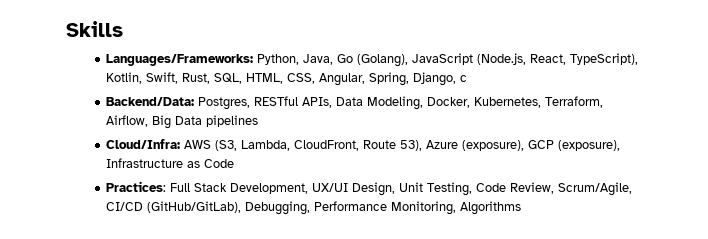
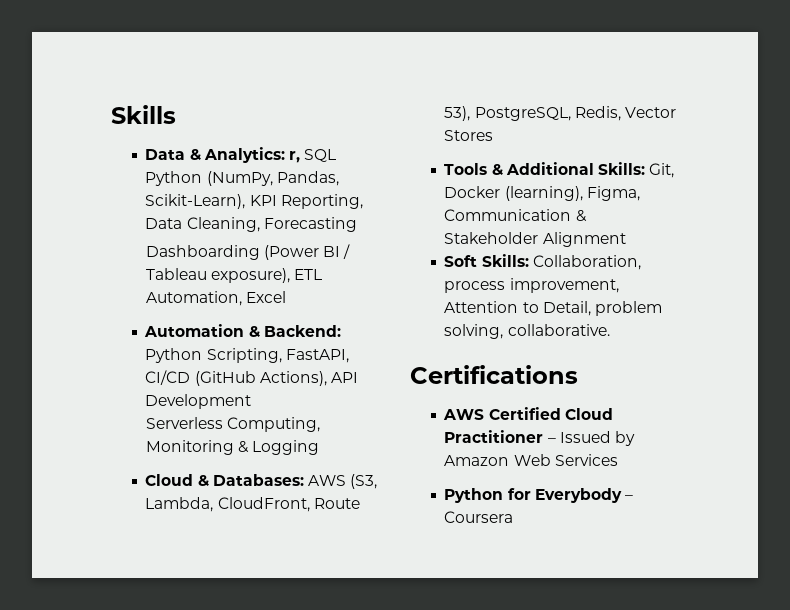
[106,53,639,67] [106,72,468,86] [106,96,604,110] [106,115,259,129] [106,139,181,149] Languages/Frameworks: Python, Java, Go (Golang), JavaScript (Node.js, React, TypeScript), Kotlin, Swift, Rust, SQL, HTML, CSS, Angular, Spring, Django, c // Backend/Data: Postgres, RESTful APIs, Data Modeling, Docker, Kubernetes, Terraform, Airflow, Big Data pipelines // Cloud/Infra: -> [145,147,337,163] [145,171,339,186] [145,194,363,209] [145,217,357,232] [145,244,351,260] [145,268,323,283] [145,291,287,306] [144,324,341,337] [145,348,349,363] [145,370,359,386] [145,394,252,409] [145,417,321,432] [145,440,320,455] [145,474,304,486] Data & Analytics: r, SQL Python (NumPy, Pandas, Scikit-Learn), KPI Reporting, Data Cleaning, Forecasting // Dashboarding (Power BI / Tableau exposure), ETL Automation, Excel // Automation & Backend: Python Scripting, FastAPI, CI/CD (GitHub Actions), API Development // Serverless Computing, Monitoring & Logging // Cloud & Databases:
[426,140,621,151] [106,158,235,168] [106,181,633,196] [106,201,522,215] Azure (exposure), GCP (exposure), Infrastructure as Code // Practices: Full Stack Development, UX/UI Design, Unit Testing, Code Review, Scrum/Agile, CI/CD (GitHub/GitLab), Debugging, Performance Monitoring, Algorithms -> [474,106,677,121] [444,130,494,141] [444,162,675,178] [444,186,640,201] [444,209,587,222] [444,232,626,247] [444,254,641,270] [444,278,619,293] [444,301,663,316] [444,324,610,339] [410,365,578,384] [443,407,613,420] [444,430,636,446] [444,454,618,466] [444,488,634,503] [444,511,514,523] PostgreSQL, Redis, Vector Stores // Tools & Additional Skills: Git, Docker (learning), Figma, Communication & Stakeholder Alignment // Soft Skills: Collaboration, process improvement, Attention to Detail, problem solving, collaborative. // Certifications // AWS Certified Cloud Practitioner – Issued by Amazon Web Services // Python for Everybody – Coursera

